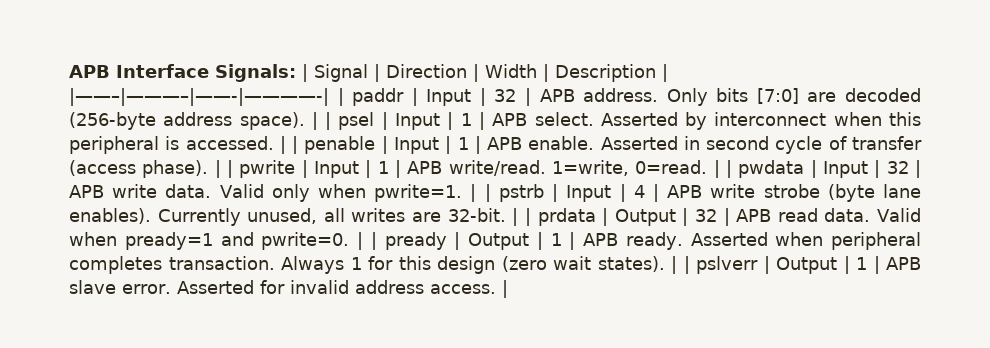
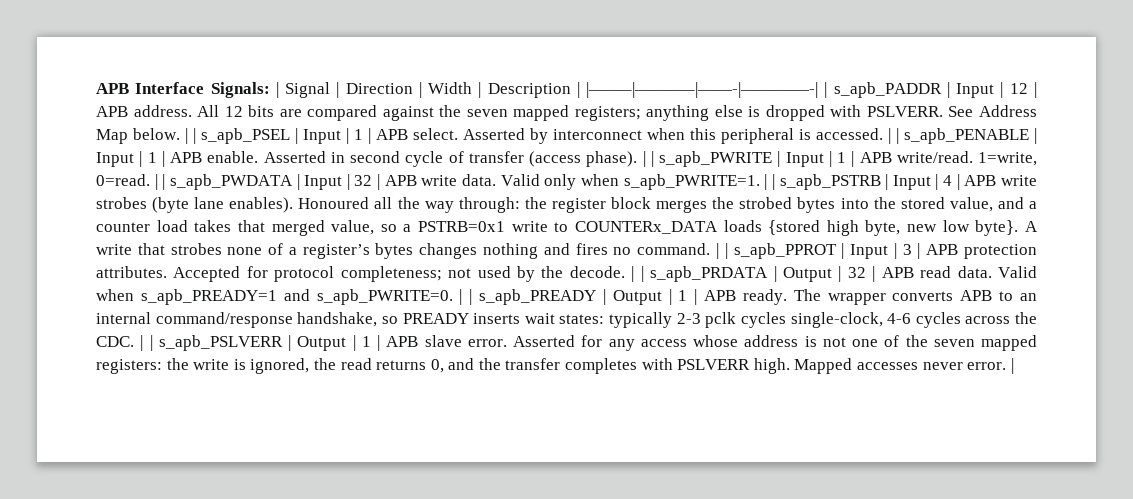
[352,88,517,106] paddr | Input | 32 -> [833,82,1028,98] s_apb_PADDR | Input | 12
[666,88,921,106] [69,112,375,130] Only bits [7:0] are decoded (256-byte address space). | | psel -> [197,105,1037,121] [96,128,290,144] All 12 bits are compared against the seven mapped registers; anything else is dropped with PSLVERR. See Address Map below. | | s_apb_PSEL
[304,136,376,154] penable -> [904,128,1029,144] s_apb_PENABLE
[239,160,296,178] pwrite -> [659,151,772,167] s_apb_PWRITE
[738,160,805,178] pwdata -> [169,174,293,190] s_apb_PWDATA
[374,184,544,202] pwrite=1. | | pstrb -> [623,174,881,190] s_apb_PWRITE=1. | | s_apb_PSTRB
[763,184,820,198] strobe -> [96,197,147,209] strobes
[157,208,596,226] Currently unused, all writes are 32-bit. | | prdata -> [298,197,1037,213] [96,220,1039,236] [96,243,1037,259] [96,266,769,282] Honoured all the way through: the register block merges the strobed bytes into the stored value, and a counter load takes that merged value, so a PSTRB=0x1 write to COUNTERx_DATA loads {stored high byte, new low byte}. A write that strobes none of a register’s bytes changes nothing and fires no command. | | s_apb_PPROT | Input | 3 | APB protection attributes. Accepted for protocol completeness; not used by the decode. | | s_apb_PRDATA
[124,232,447,250] pready=1 and pwrite=0. | | pready -> [140,289,597,305] s_apb_PREADY=1 and s_apb_PWRITE=0. | | s_apb_PREADY
[690,232,921,250] [69,256,758,274] Asserted when peripheral completes transaction. Always 1 for this design (zero wait states). | | pslverr -> [793,289,1038,305] [96,312,1037,328] [96,335,283,351] The wrapper converts APB to an internal command/response handshake, so PREADY inserts wait states: typically 2-3 pclk cycles single-clock, 4-6 cycles across the CDC. | | s_apb_PSLVERR
[289,280,496,294] invalid address access. -> [608,335,1037,351] [96,358,1007,374] any access whose address is not one of the seven mapped registers: the write is ignored, the read returns 0, and the transfer completes with PSLVERR high. Mapped accesses never error.

